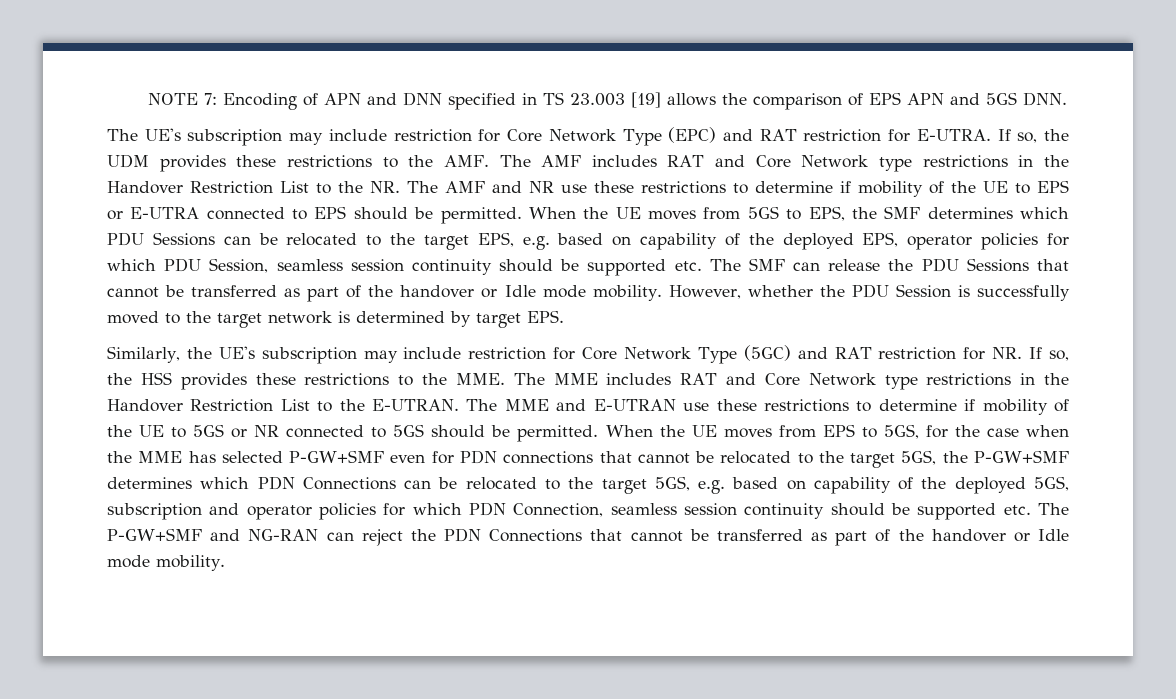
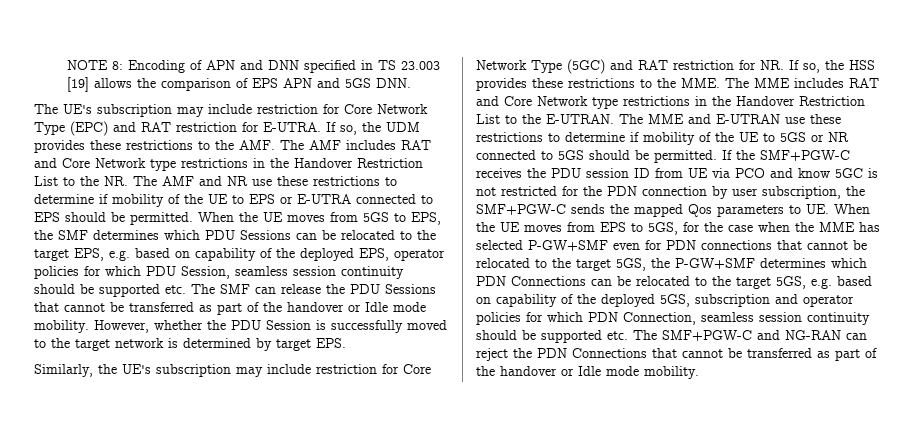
[204,93,218,105] 7: -> [112,61,124,70] 8:
(599, 433) none -> [722,150,850,161] [476,168,878,178] [476,186,865,199] [476,204,829,217] If the SMF+PGW-C receives the PDU session ID from UE via PCO and know 5GC is not restricted for the PDN connection by user subscription, the SMF+PGW-C sends the mapped Qos parameters to UE.
[107,528,202,541] P-GW+SMF -> [662,330,752,341] SMF+PGW-C

